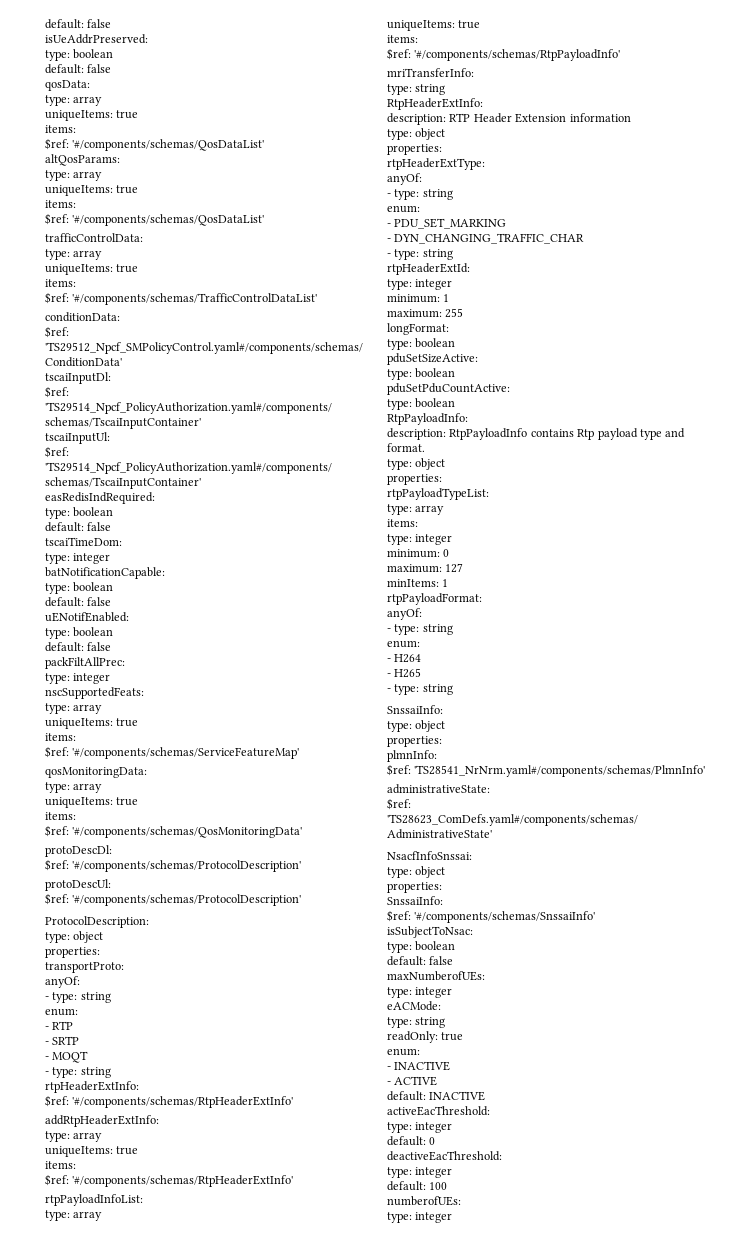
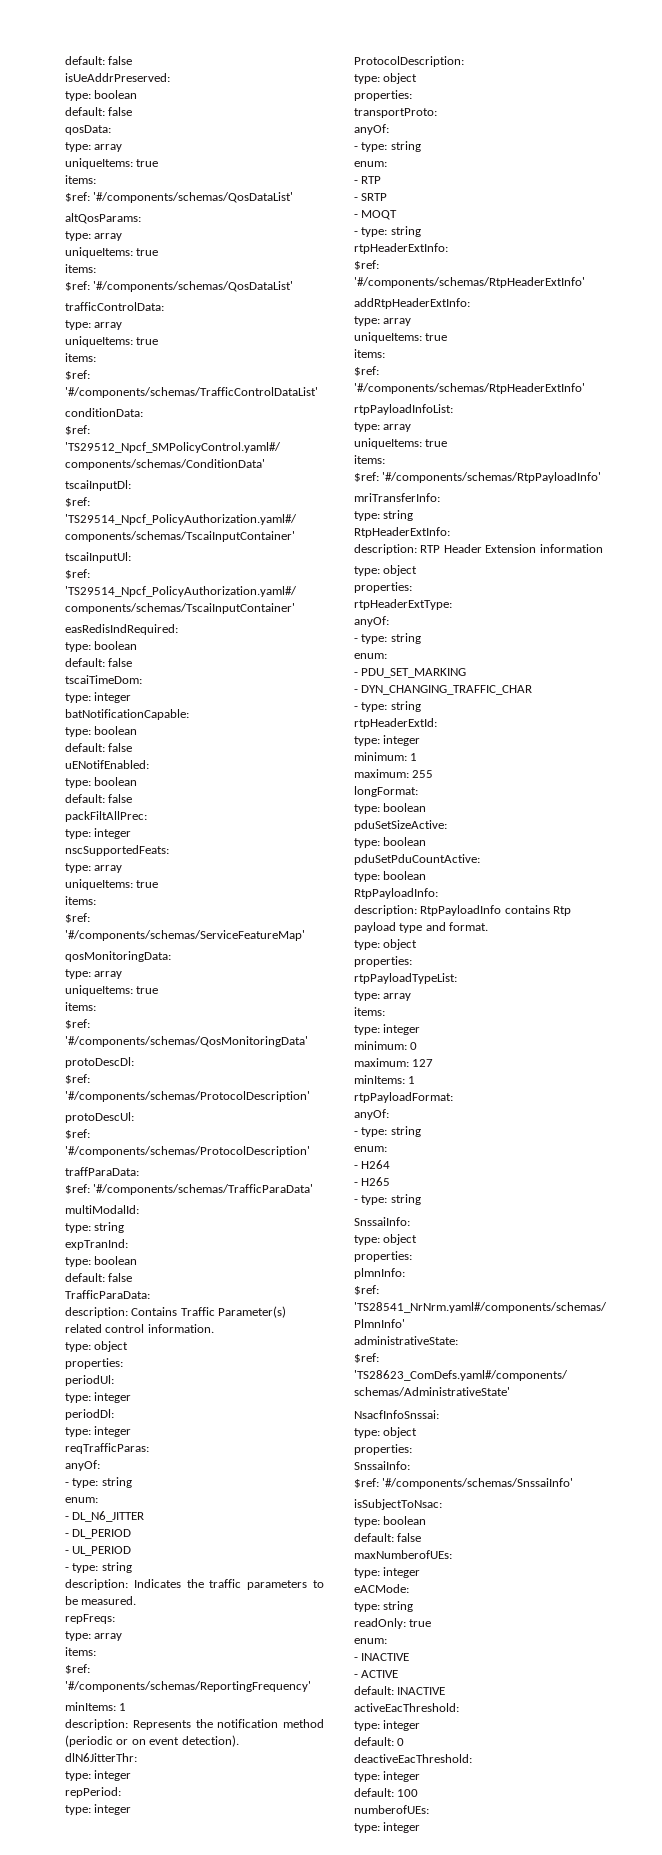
(302, 900) none -> [65,1167,139,1176] [65,1184,314,1195] [65,1205,139,1214] [65,1222,125,1233] [65,1239,128,1250] [65,1256,138,1267] [65,1273,133,1282] [65,1290,150,1299] [65,1306,287,1318] [65,1324,214,1333] [65,1341,129,1352] [65,1358,123,1369] [65,1375,114,1386] [65,1392,132,1403] [65,1409,114,1420] [65,1426,132,1437] [65,1443,149,1454] [65,1460,100,1471] [65,1477,132,1488] [65,1497,98,1503] [65,1511,145,1522] [65,1529,132,1539] [65,1546,132,1556] [65,1562,132,1573] [65,1579,324,1590] [65,1596,137,1605] [65,1614,115,1624] [65,1631,123,1641] [65,1647,96,1656] [65,1664,90,1674] [65,1681,311,1692] [65,1702,127,1711] [65,1719,324,1730] [65,1735,239,1747] [65,1753,137,1762] [65,1770,132,1781] [65,1787,121,1798] [65,1804,132,1815] // traffParaData: // $ref: '#/components/schemas/TrafficParaData' // multiModalId: // type: string // expTranInd: // type: boolean // default: false // TrafficParaData: // description: Contains Traffic Parameter(s) related control information. // type: object // properties: // periodUl: // type: integer // periodDl: // type: integer // reqTrafficParas: // anyOf: // - type: string // enum: // - DL_N6_JITTER // - DL_PERIOD // - UL_PERIOD // - type: string // description: Indicates the traffic parameters to be measured. // repFreqs: // type: array // items: // $ref: '#/components/schemas/ReportingFrequency' // minItems: 1 // description: Represents the notification method (periodic or on event detection). // dlN6JitterThr: // type: integer // repPeriod: // type: integer

